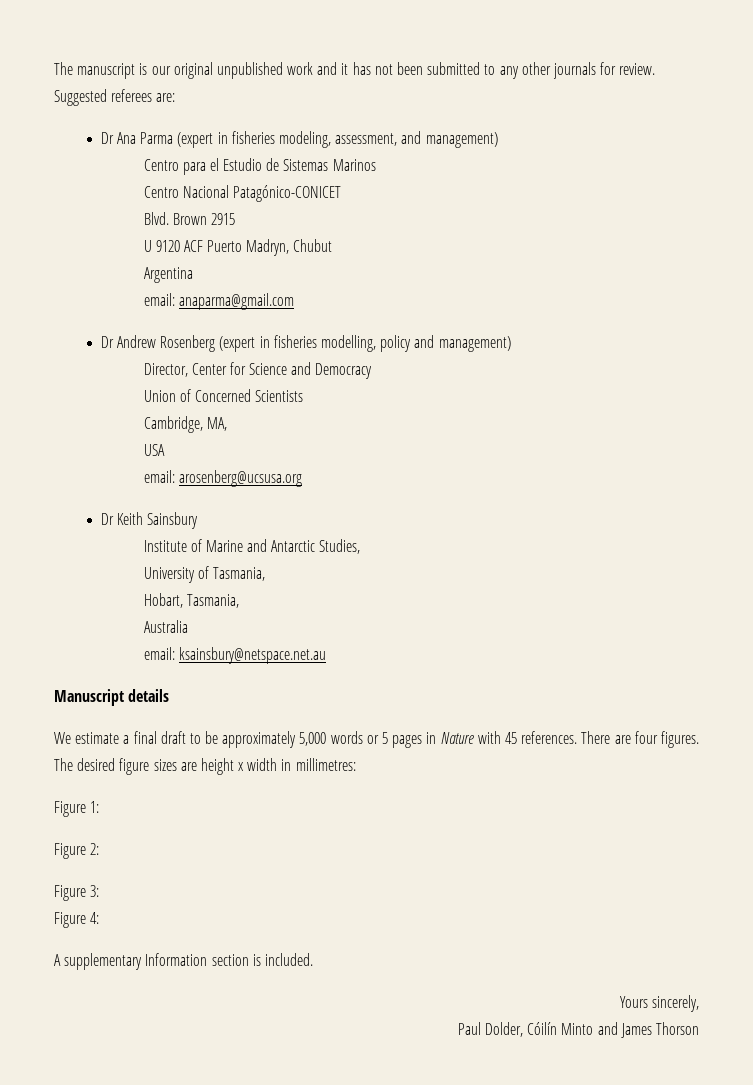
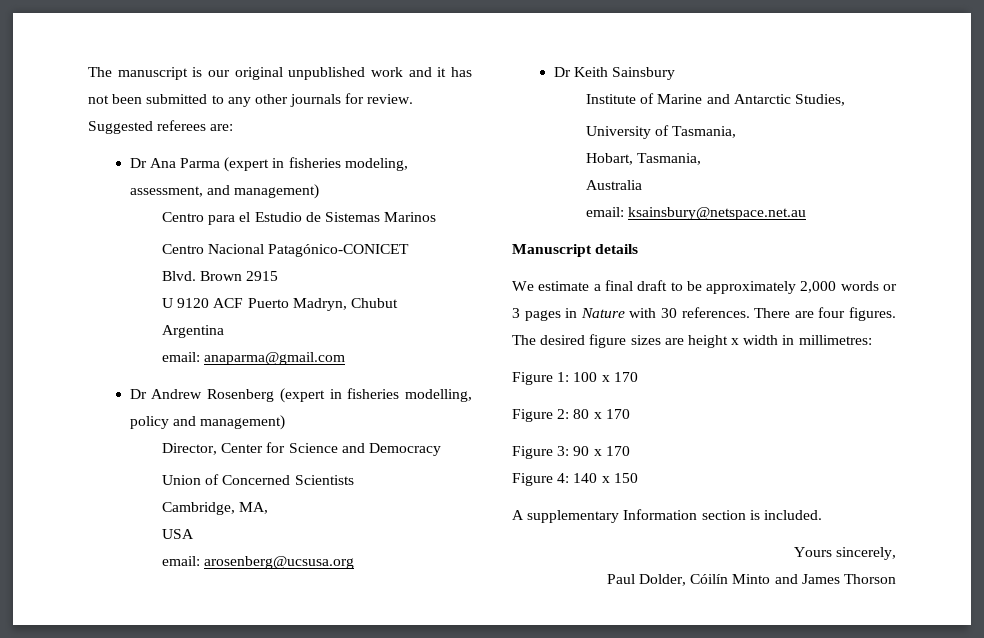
[299,732,327,746] 5,000 -> [800,281,837,293] 2,000
[382,732,389,744] 5 -> [512,308,520,318] 3
[504,732,517,744] 45 -> [661,308,677,318] 30
(100, 807) none -> [573,372,638,382] 100 x 170
(100, 849) none -> [573,409,630,419] 80 x 170
(100, 891) none -> [573,446,630,456] 90 x 170
(100, 918) none -> [573,473,638,483] 140 x 150

